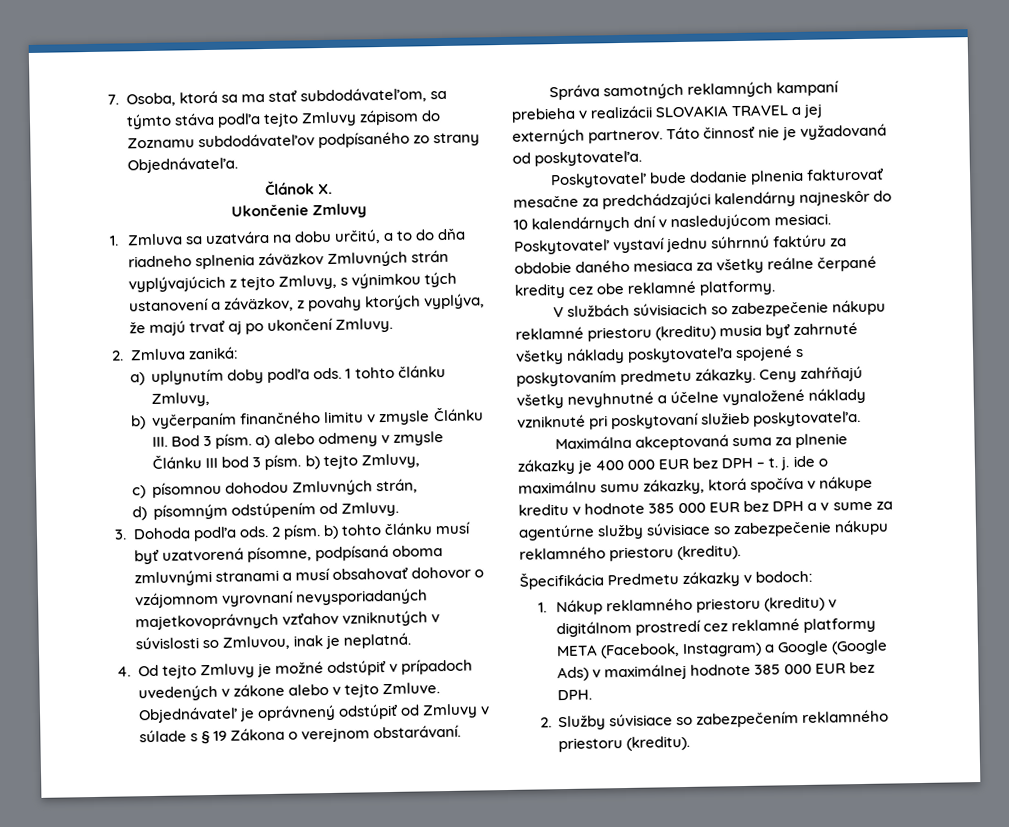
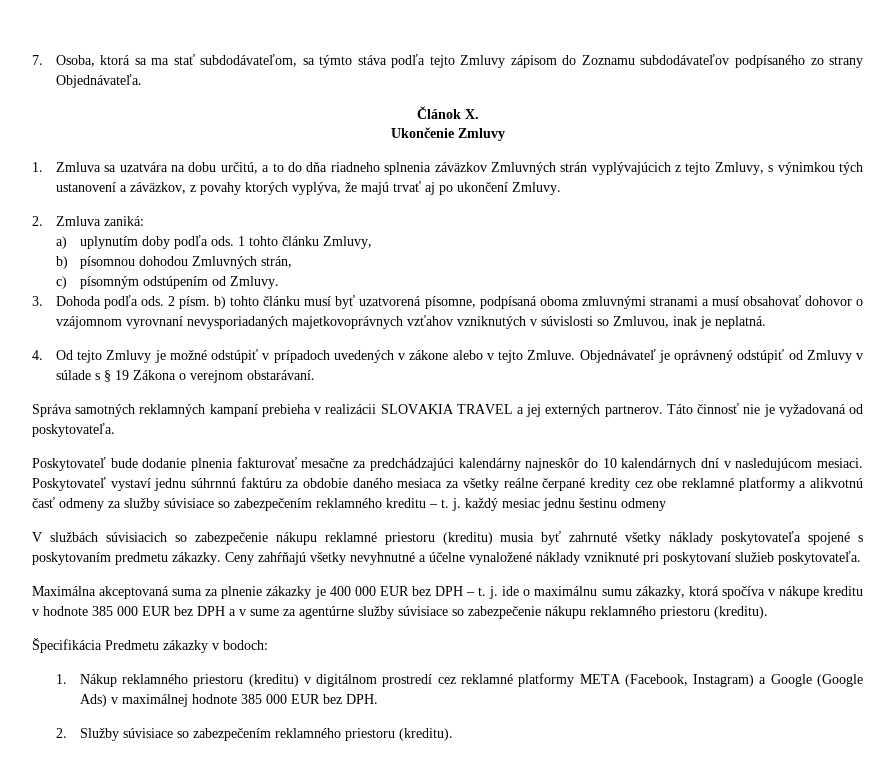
[151,406,484,429] [152,431,444,449] [152,453,420,471] [131,485,146,499] vyčerpaním finančného limitu v zmysle Článku III. Bod 3 písm. a) alebo odmeny v zmysle Článku III bod 3 písm. b) tejto Zmluvy, // c) -> (68, 262) none
[131,506,147,521] d) -> [55,276,67,289] c)
[699,280,777,296] platformy. -> [738,477,864,491] [32,497,666,511] platformy a alikvotnú časť odmeny za služby súvisiace so zabezpečením reklamného kreditu – t. j. každý mesiac jednu šestinu odmeny

